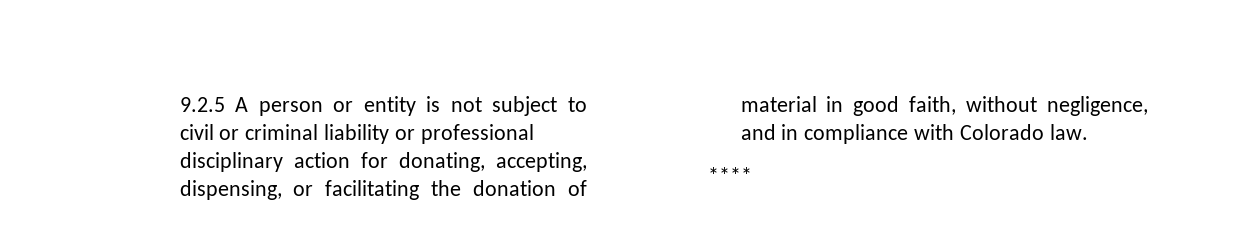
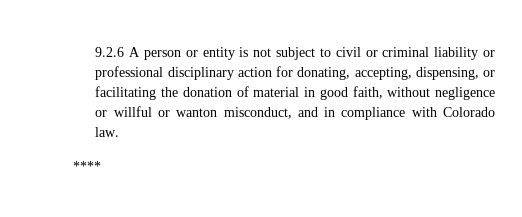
[179,97,225,112] 9.2.5 -> [95,47,125,57] 9.2.6
[1047,96,1148,116] negligence, -> [435,87,496,100] [95,106,292,119] negligence or willful or wanton misconduct,

